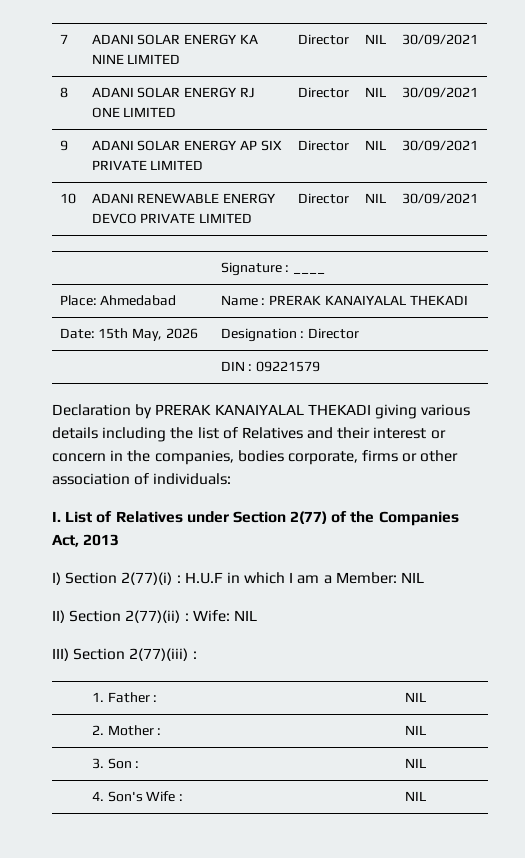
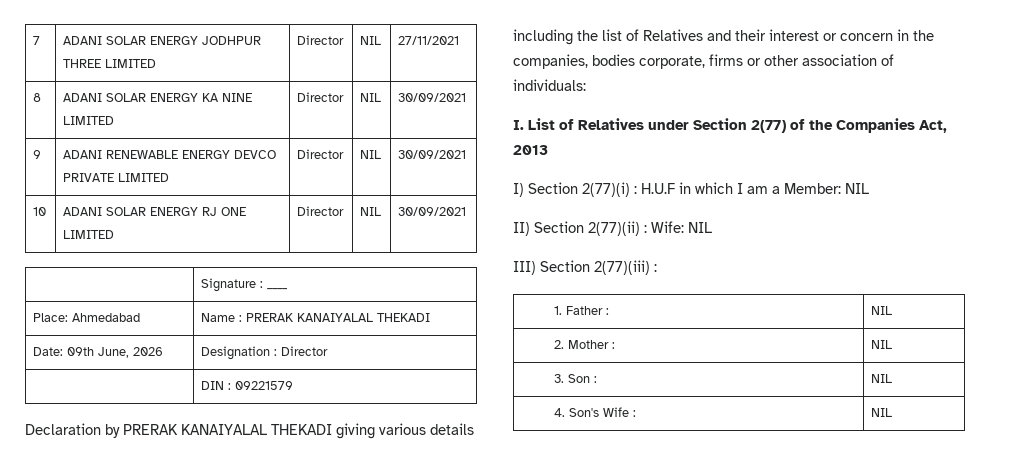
(68, 39) none -> [63,36,262,45] [63,59,157,68] [297,35,345,45] [360,36,382,45] [398,36,460,45] [33,93,42,102] | ADANI SOLAR ENERGY JODHPUR THREE LIMITED | Director | NIL | 27/11/2021 // 8
[59,87,68,98] [91,87,255,98] [91,107,177,118] [297,87,349,98] [364,87,386,97] [401,87,478,98] [59,140,68,151] [91,140,282,151] 8 | ADANI SOLAR ENERGY RJ ONE LIMITED | Director | NIL | 30/09/2021 // 9 | ADANI SOLAR ENERGY AP SIX -> [33,150,42,159] [63,150,277,159] 9 | ADANI RENEWABLE ENERGY DEVCO
[137,193,277,204] [91,213,196,224] RENEWABLE ENERGY DEVCO PRIVATE -> [106,207,247,216] SOLAR ENERGY RJ ONE
[98,328,163,341] 15th May, -> [67,347,130,358] 09th June,

